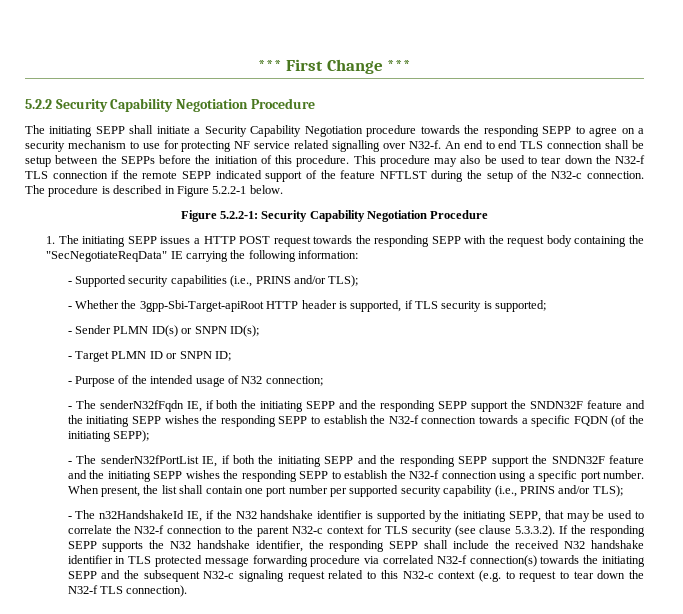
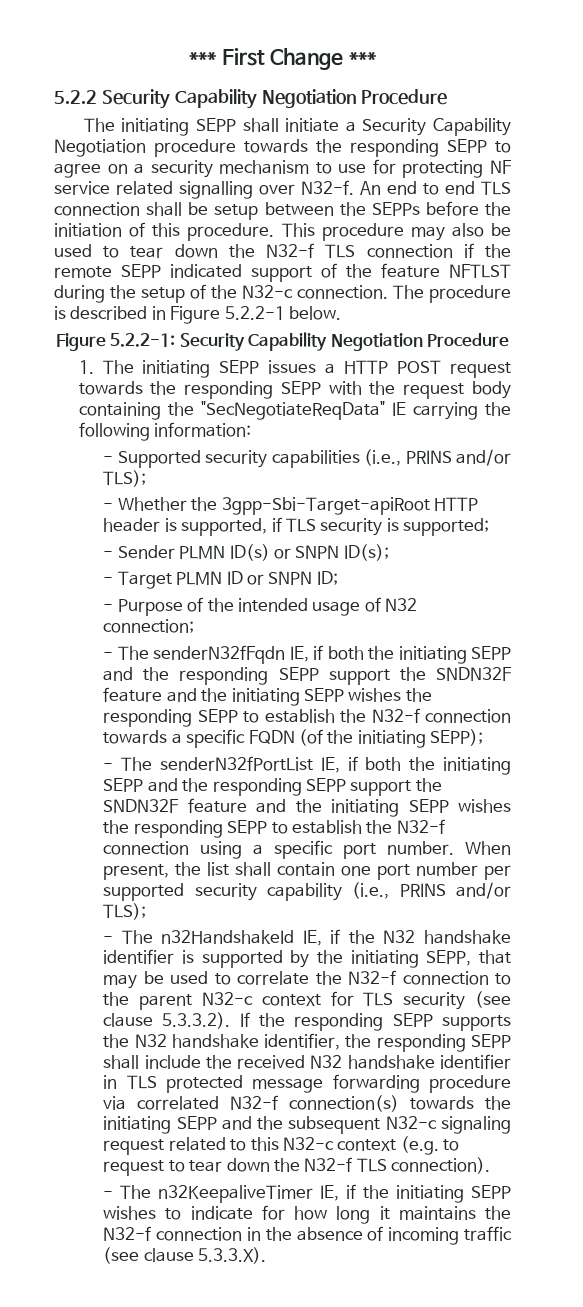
(188, 591) none -> [103,1184,512,1203] [103,1205,511,1224] [103,1226,512,1245] [103,1247,267,1264] // - The n32KeepaliveTimer IE, if the initiating SEPP wishes to indicate for how long it maintains the N32-f connection in the absence of incoming traffic (see clause 5.3.3.X).

